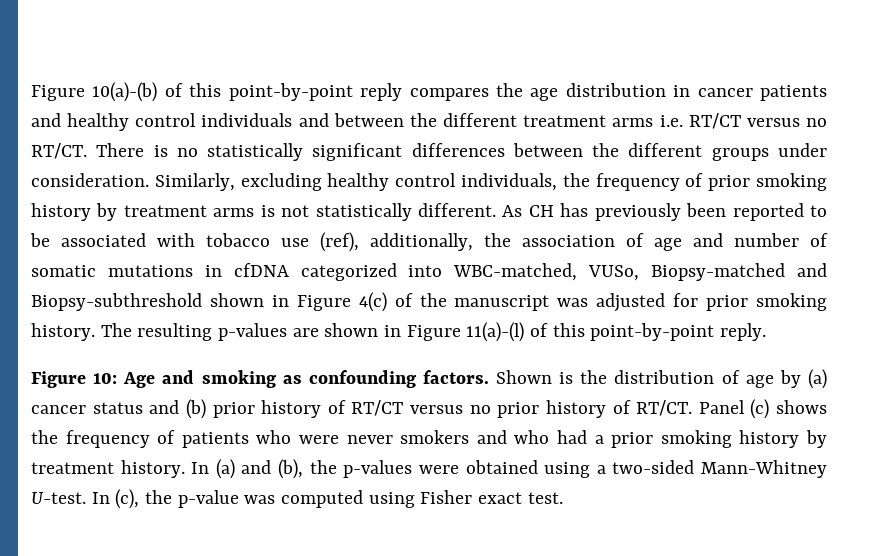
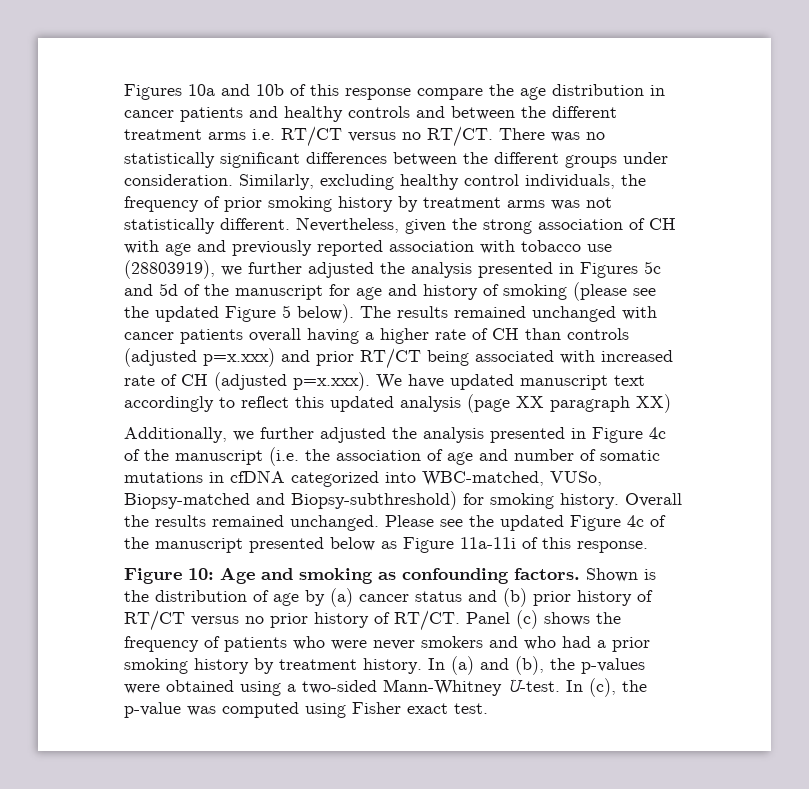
[31,82,489,102] Figure 10(a)-(b) of this point-by-point reply compares -> [124,84,483,100] Figures 10a and 10b of this response compare
[135,113,293,127] control individuals -> [348,106,410,118] controls
[153,145,168,157] is -> [551,132,580,142] was
[260,205,275,217] is -> [551,200,580,210] was
[502,203,828,221] [30,232,473,252] As CH has previously been reported to be associated with tobacco use (ref), additionally, -> [296,217,676,234] [124,240,612,256] [124,260,661,279] [124,282,656,301] [124,304,657,323] [124,328,629,344] [124,348,673,369] [124,372,645,391] [124,394,671,413] [124,427,666,443] [124,447,299,466] Nevertheless, given the strong association of CH with age and previously reported association with tobacco use (28803919), we further adjusted the analysis presented in Figures 5c and 5d of the manuscript for age and history of smoking (please see the updated Figure 5 below). The results remained unchanged with cancer patients overall having a higher rate of CH than controls (adjusted p=x.xxx) and prior RT/CT being associated with increased rate of CH (adjusted p=x.xxx). We have updated manuscript text accordingly to reflect this updated analysis (page XX paragraph XX) // Additionally, we further adjusted the analysis presented in Figure 4c of the manuscript (i.e.
[31,292,827,312] [31,322,767,342] Biopsy-subthreshold shown in Figure 4(c) of the manuscript was adjusted for prior smoking history. The resulting p-values are shown in Figure 11(a)-(l) of this point-by-point reply. -> [291,491,682,510] [124,515,666,531] [124,537,648,553] Biopsy-subthreshold) for smoking history. Overall the results remained unchanged. Please see the updated Figure 4c of the manuscript presented below as Figure 11a-11i of this response.

